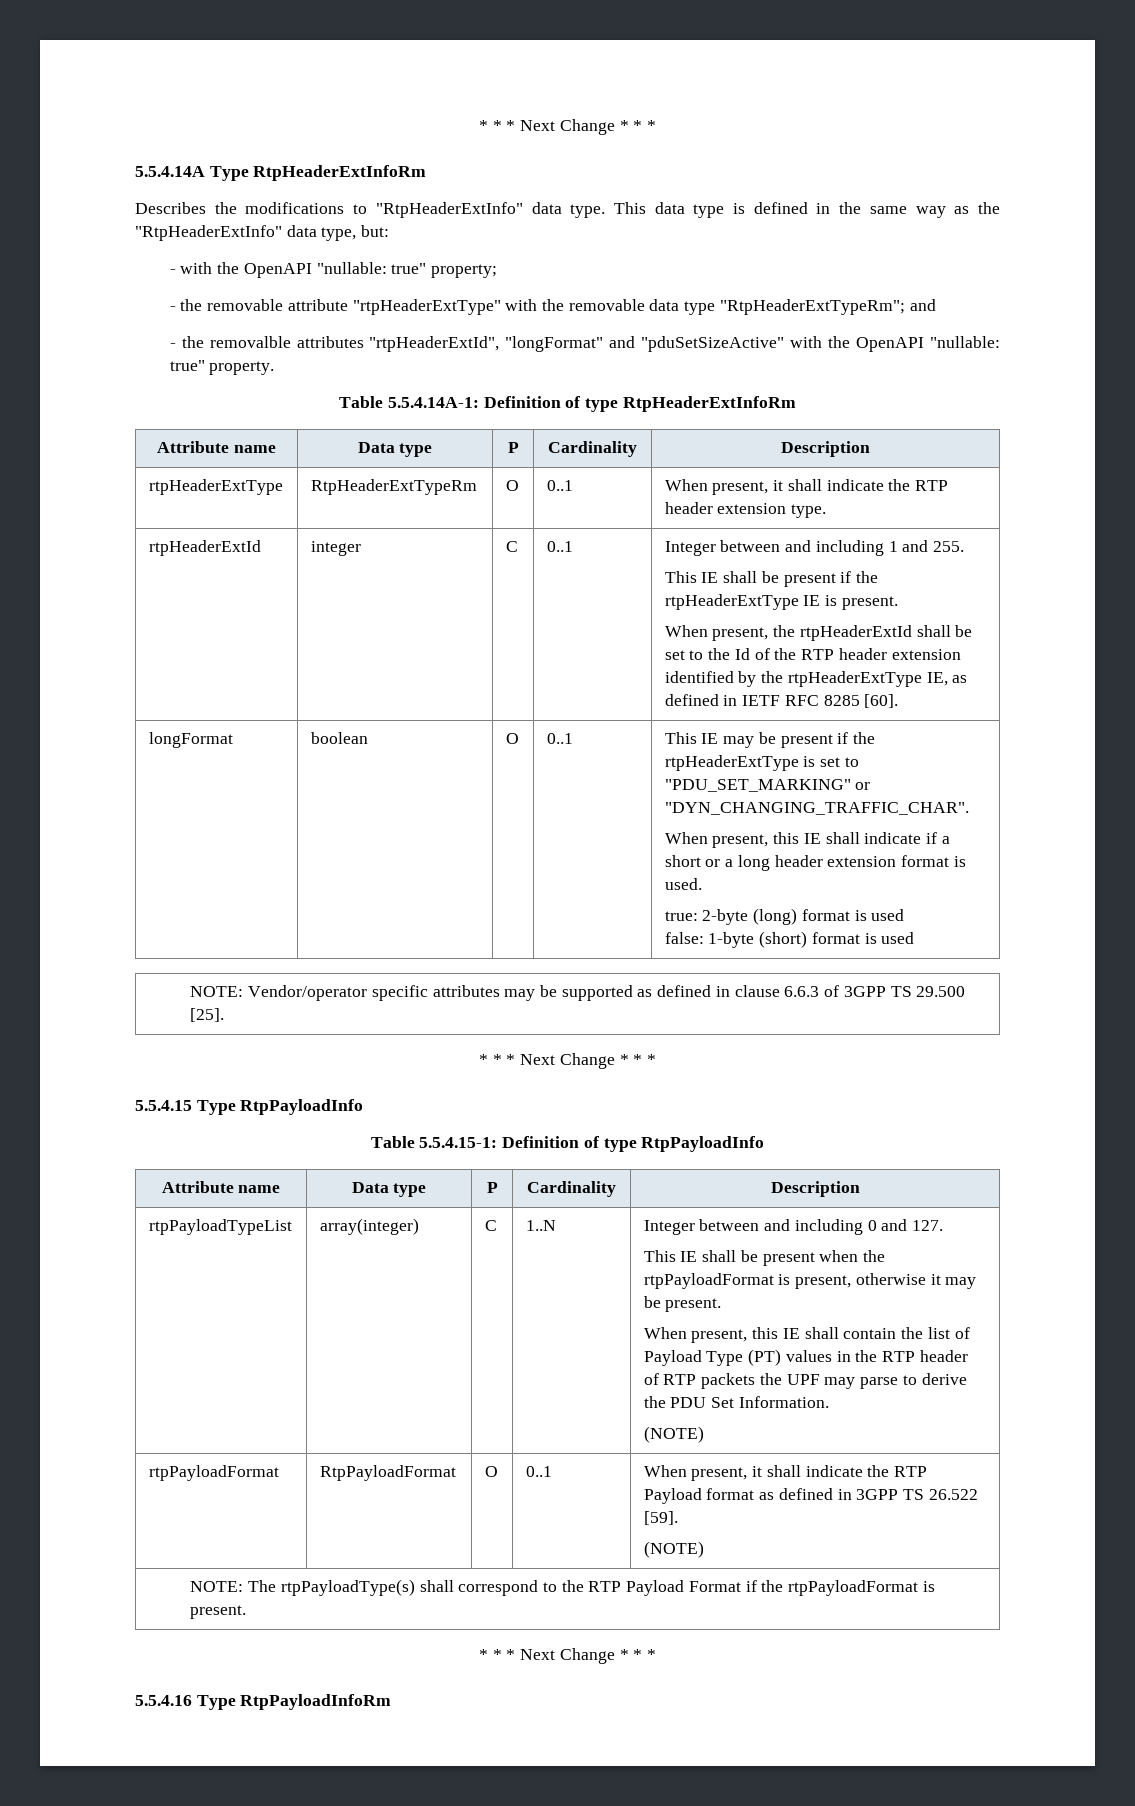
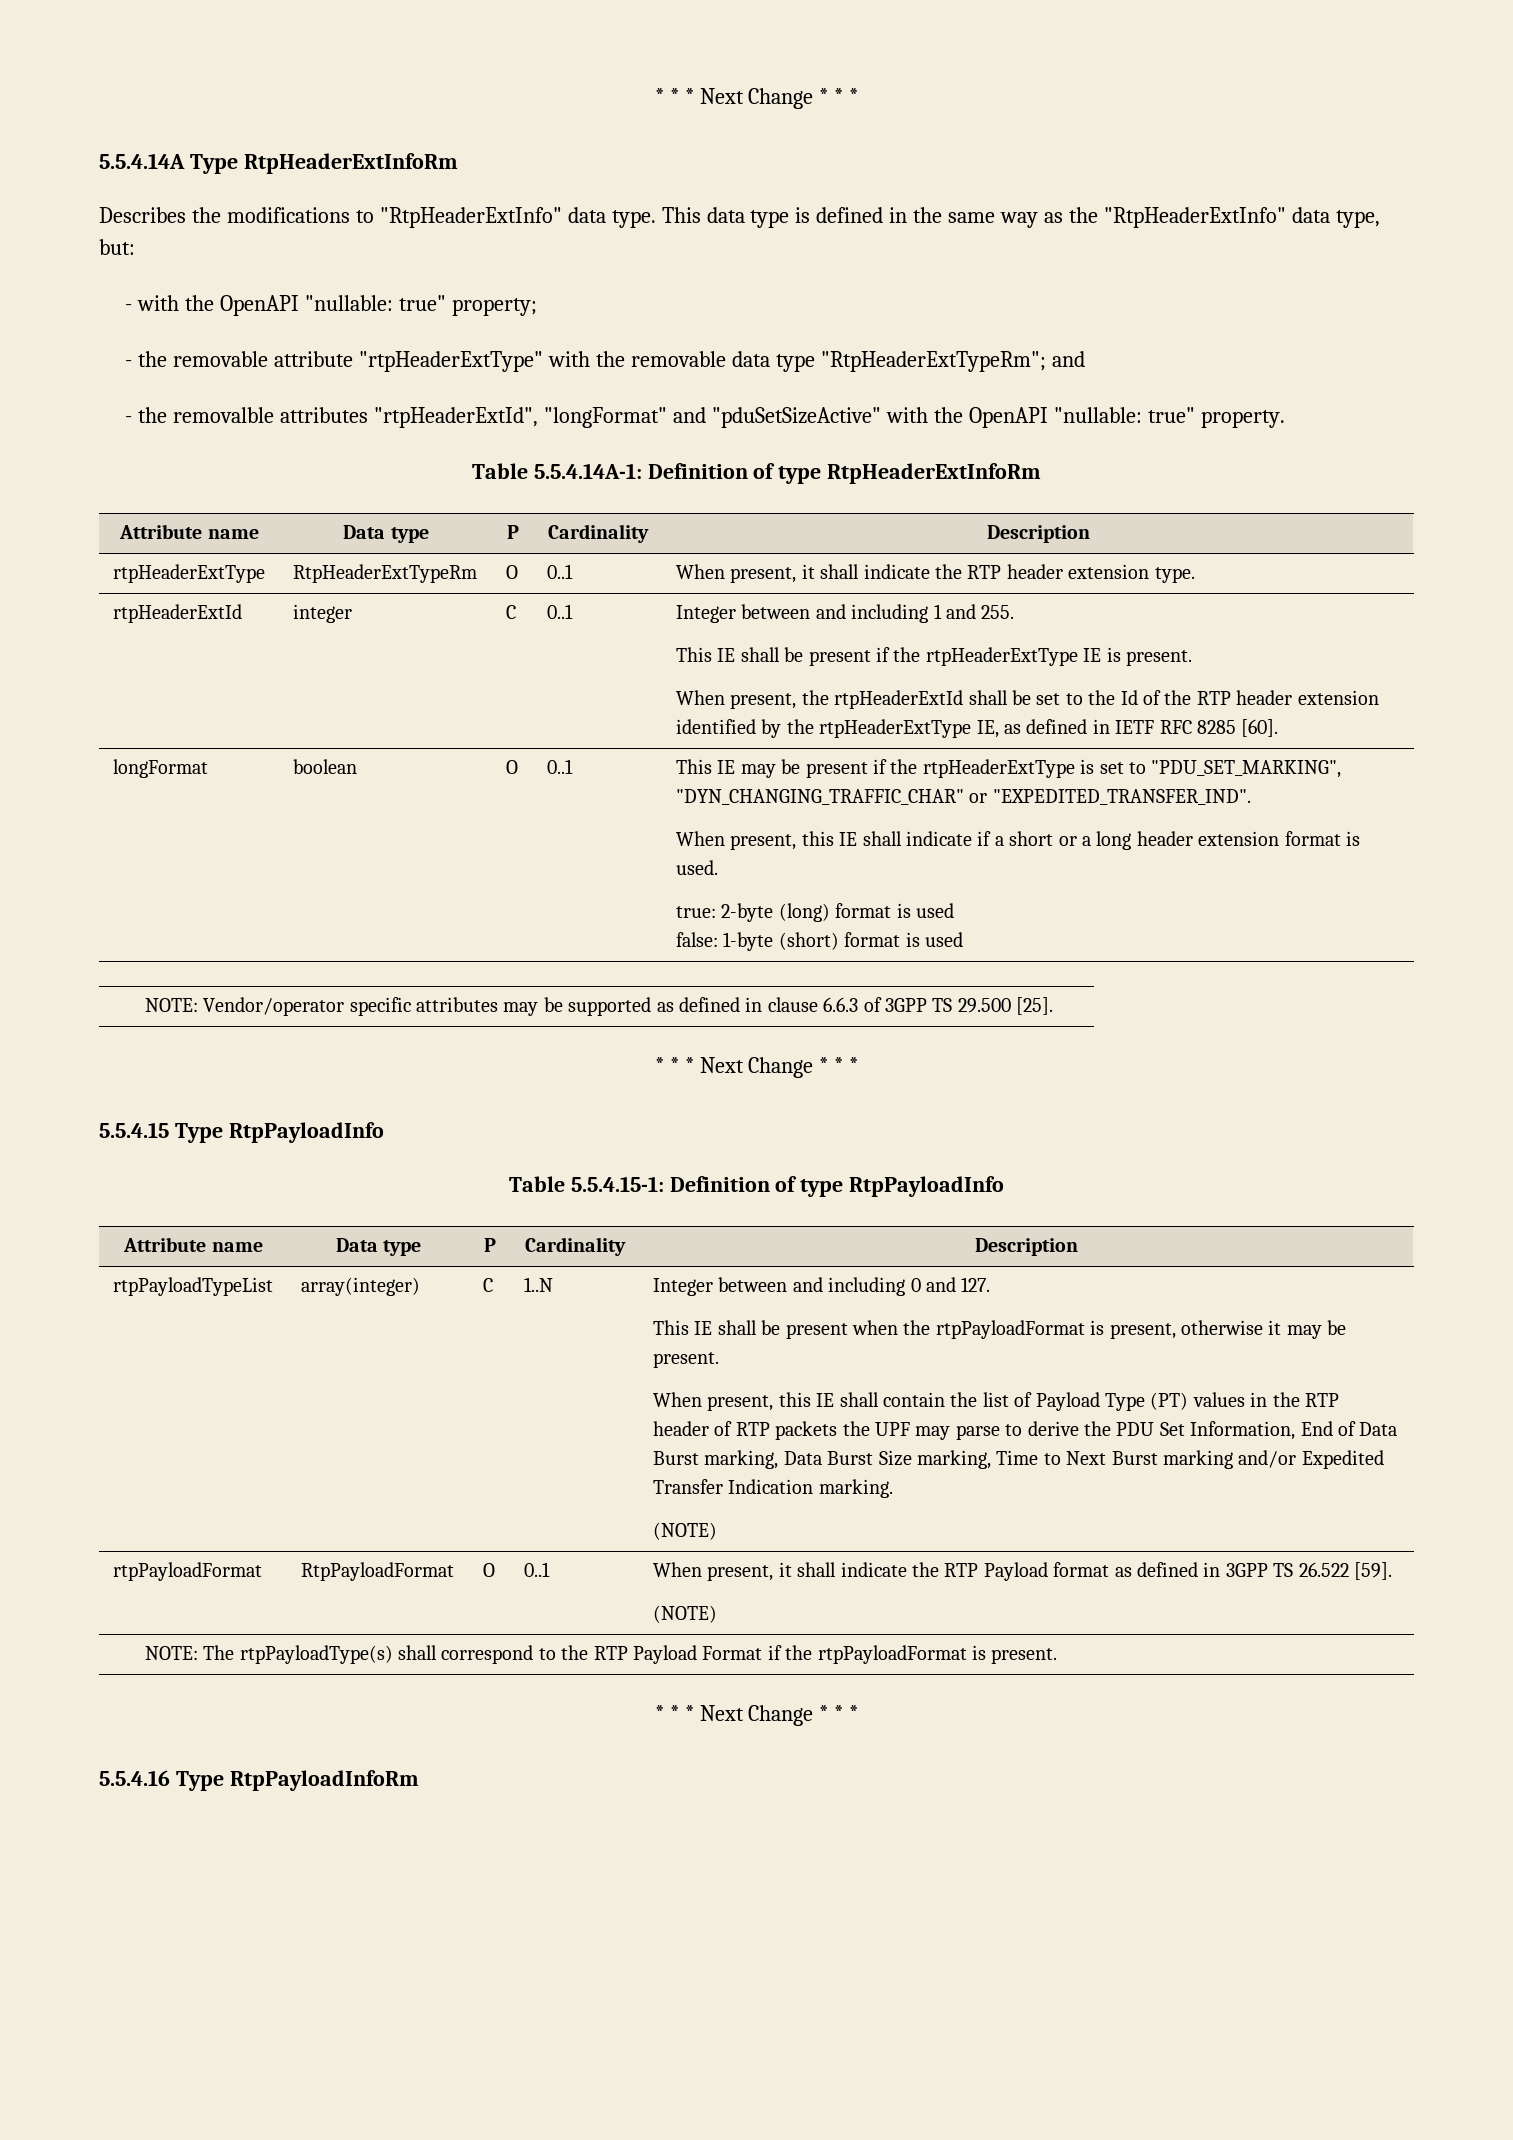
[664,779,871,792] [664,802,969,815] "PDU_SET_MARKING" or "DYN_CHANGING_TRAFFIC_CHAR". -> [1151,760,1342,778] [675,789,1251,805] "PDU_SET_MARKING", "DYN_CHANGING_TRAFFIC_CHAR" or "EXPEDITED_TRANSFER_IND".
[738,1396,829,1408] Information. -> [1190,1421,1398,1440] [652,1450,1384,1469] [652,1479,893,1498] Information, End of Data Burst marking, Data Burst Size marking, Time to Next Burst marking and/or Expedited Transfer Indication marking.

